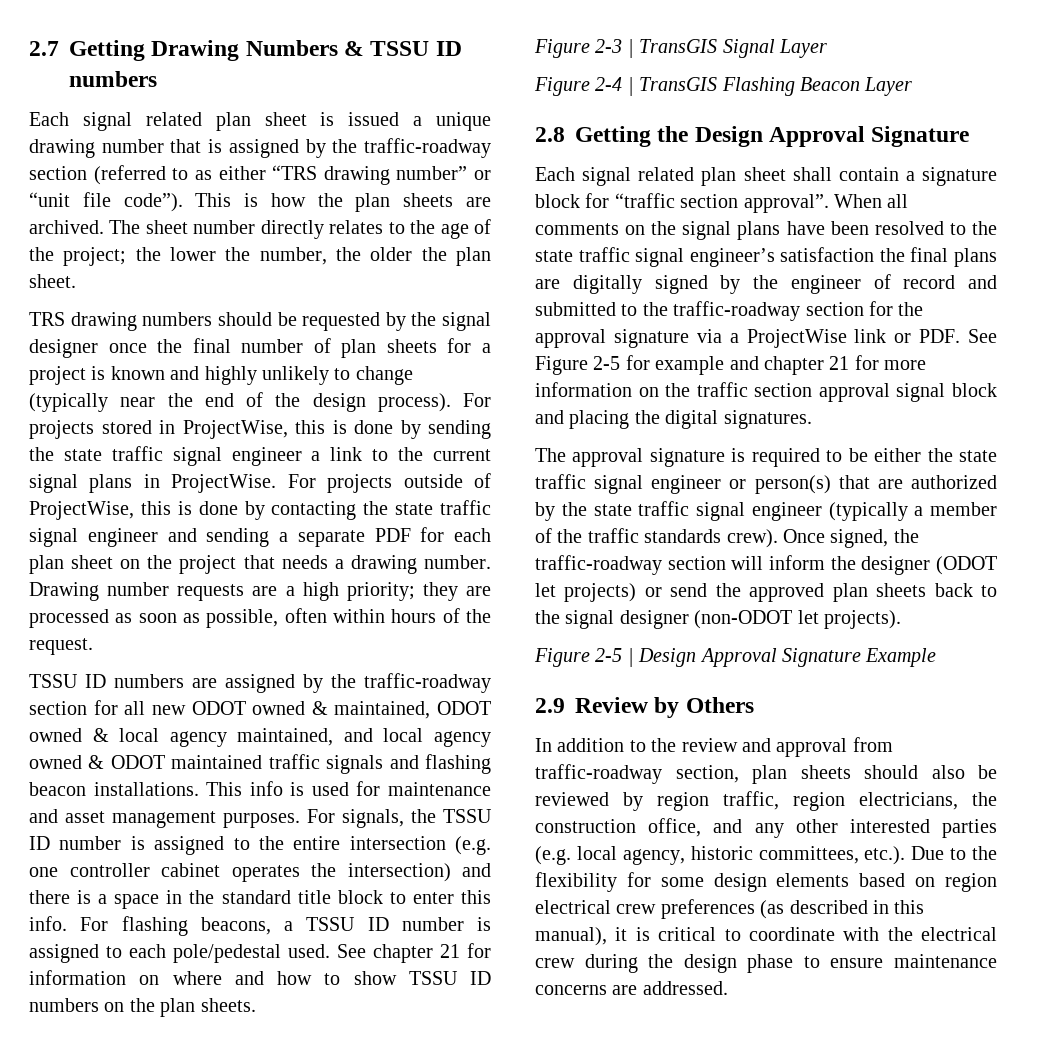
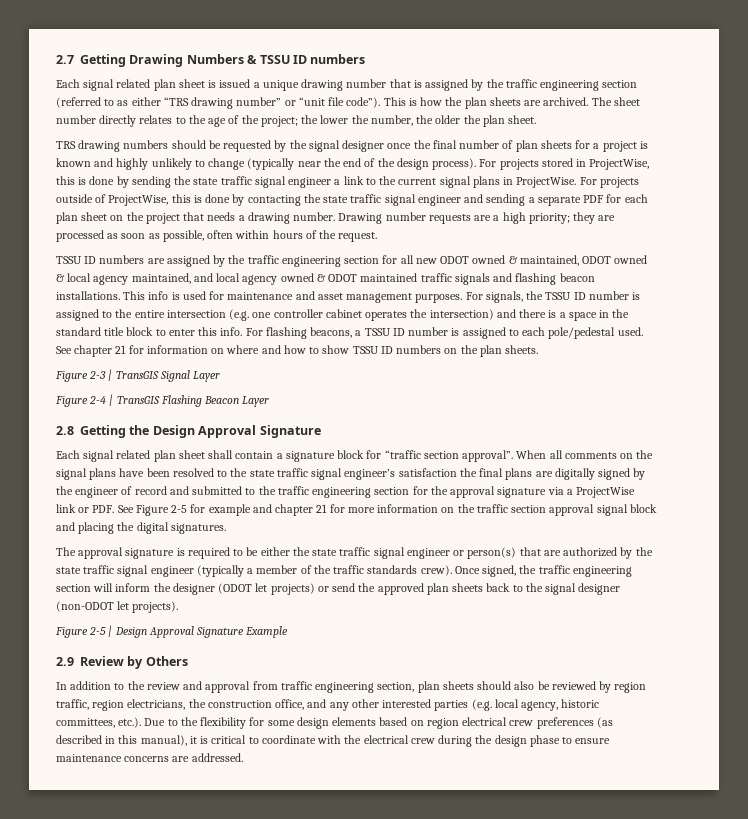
[364,138,492,158] traffic-roadway -> [505,79,600,91] traffic engineering
[364,673,491,693] traffic-roadway -> [247,255,341,267] traffic engineering
[673,301,801,321] traffic-roadway -> [277,486,372,498] traffic engineering
[535,555,662,575] traffic-roadway -> [538,565,632,577] traffic engineering
[535,764,662,784] traffic-roadway -> [280,681,375,693] traffic engineering

